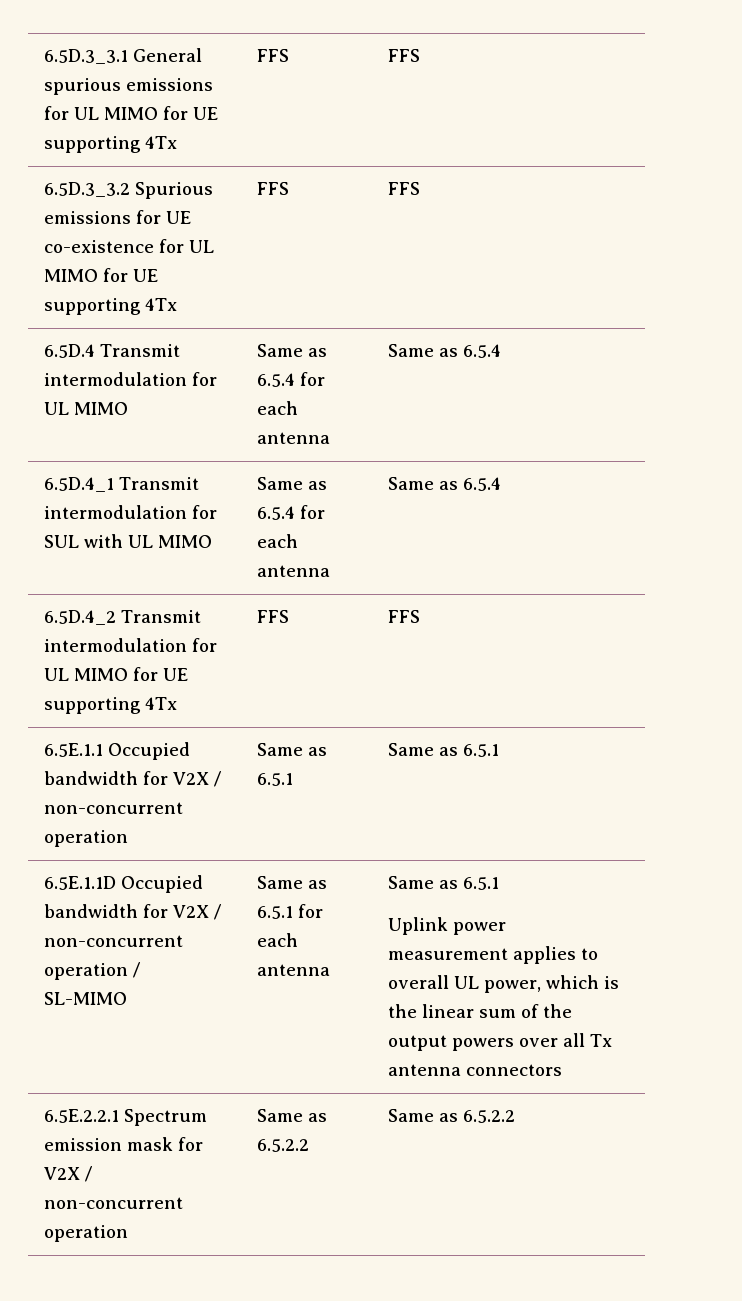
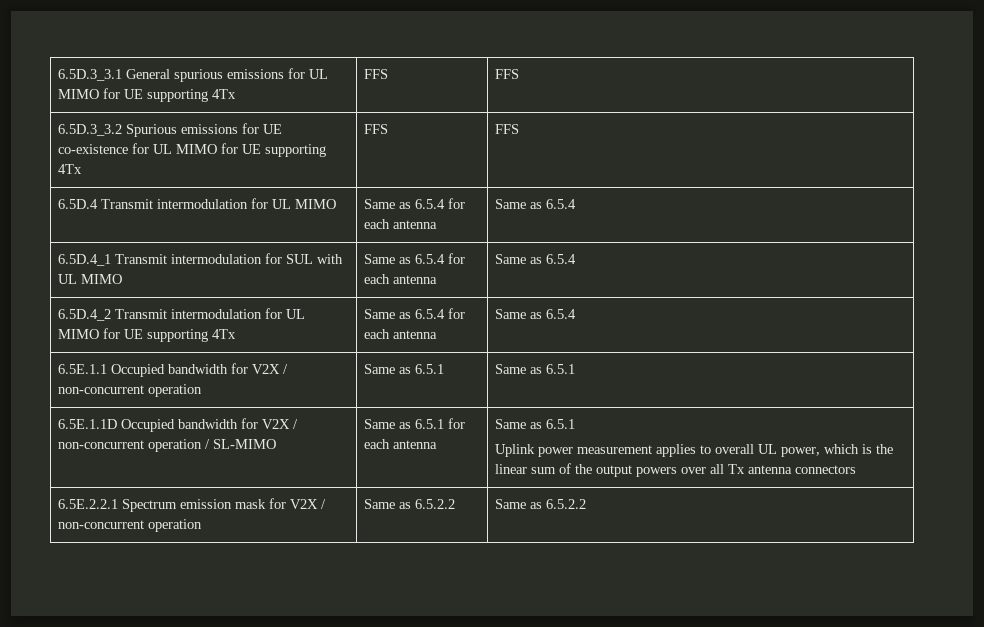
[256,610,289,623] [387,610,420,623] FFS | FFS -> [364,308,466,319] [364,329,438,339] [495,309,577,319] Same as 6.5.4 for each antenna | Same as 6.5.4

